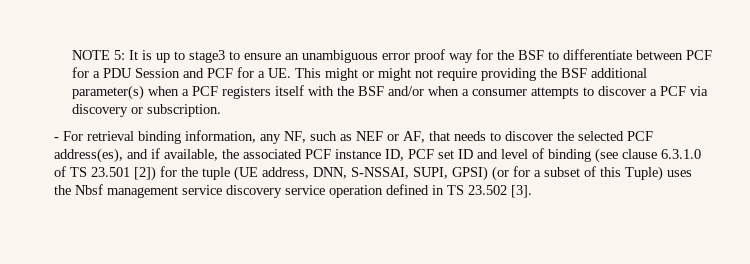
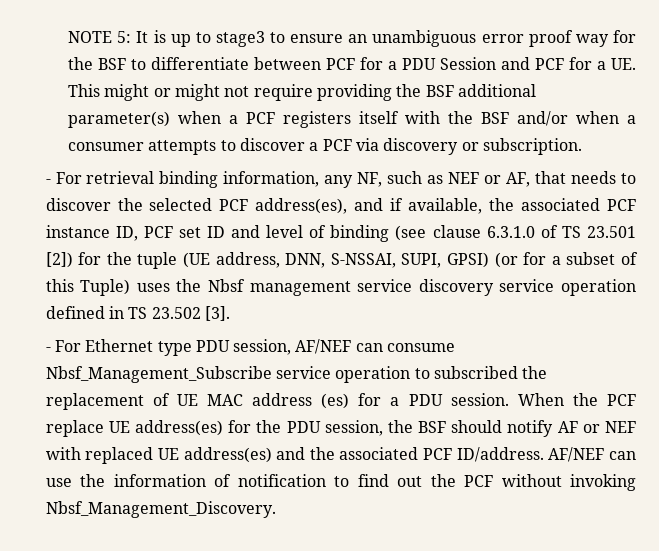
(533, 191) none -> [45,339,456,356] [45,366,548,383] [45,393,637,410] [45,420,636,437] [45,447,637,464] [45,474,637,491] [45,501,276,518] // - For Ethernet type PDU session, AF/NEF can consume Nbsf_Management_Subscribe service operation to subscribed the replacement of UE MAC address (es) for a PDU session. When the PCF replace UE address(es) for the PDU session, the BSF should notify AF or NEF with replaced UE address(es) and the associated PCF ID/address. AF/NEF can use the information of notification to find out the PCF without invoking Nbsf_Management_Discovery.

